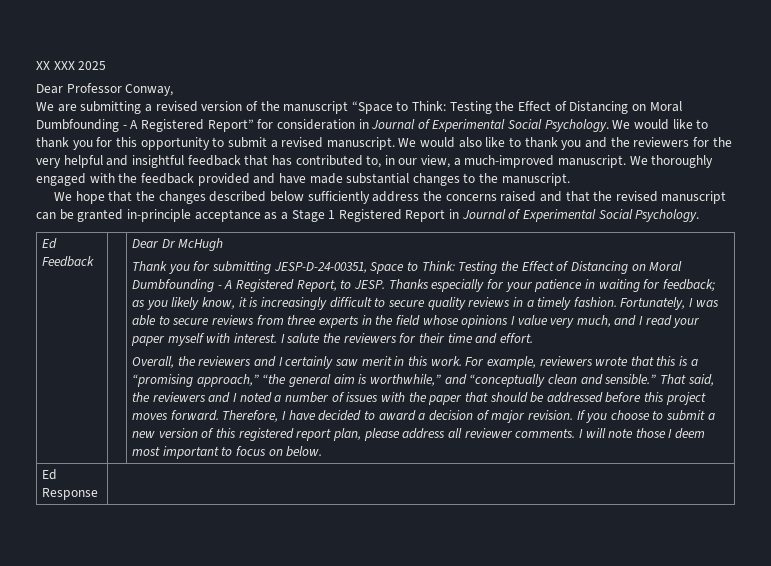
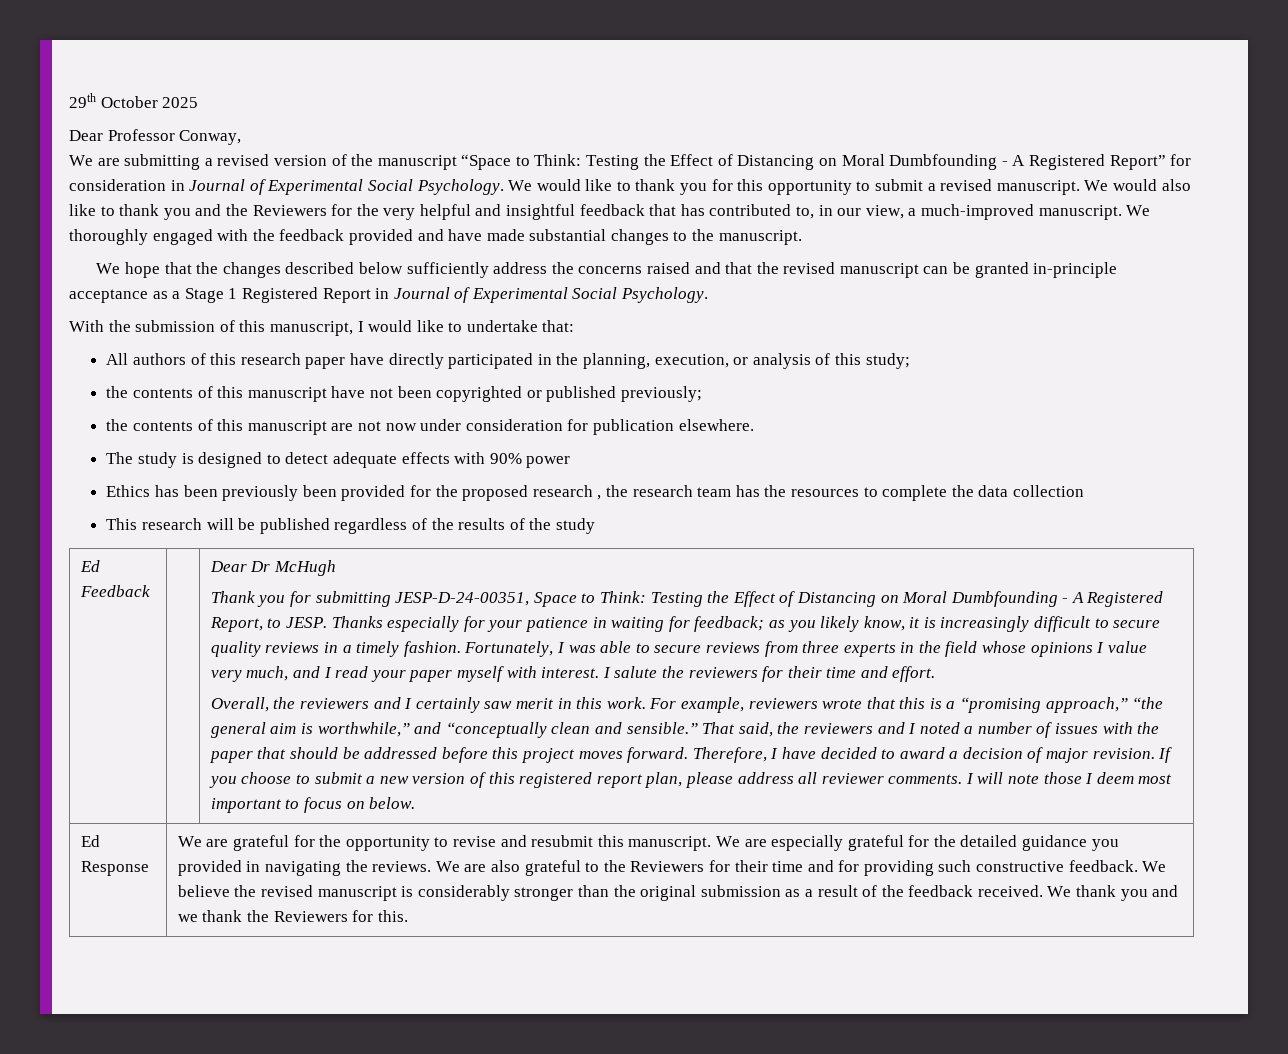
[36,61,75,70] XX XXX -> [69,93,158,108] 29th October
[633,137,690,147] reviewers -> [252,205,327,216] Reviewers
(700, 215) none -> [69,320,575,336] [106,353,910,369] [106,386,702,402] [106,419,754,435] [106,452,571,468] [106,485,1084,501] [106,518,595,534] // With the submission of this manuscript, I would like to undertake that: // All authors of this research paper have directly participated in the planning, execution, or analysis of this study; // the contents of this manuscript have not been copyrighted or published previously; // the contents of this manuscript are not now under consideration for publication elsewhere. // The study is designed to detect adequate effects with 90% power // Ethics has been previously been provided for the proposed research , the research team has the resources to complete the data collection // This research will be published regardless of the results of the study
(99, 494) none -> [177,835,1119,851] [177,860,1167,876] [177,885,1179,901] [177,910,408,922] We are grateful for the opportunity to revise and resubmit this manuscript. We are especially grateful for the detailed guidance you provided in navigating the reviews. We are also grateful to the Reviewers for their time and for providing such constructive feedback. We believe the revised manuscript is considerably stronger than the original submission as a result of the feedback received. We thank you and we thank the Reviewers for this.

